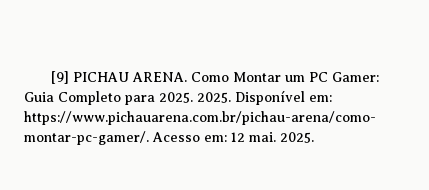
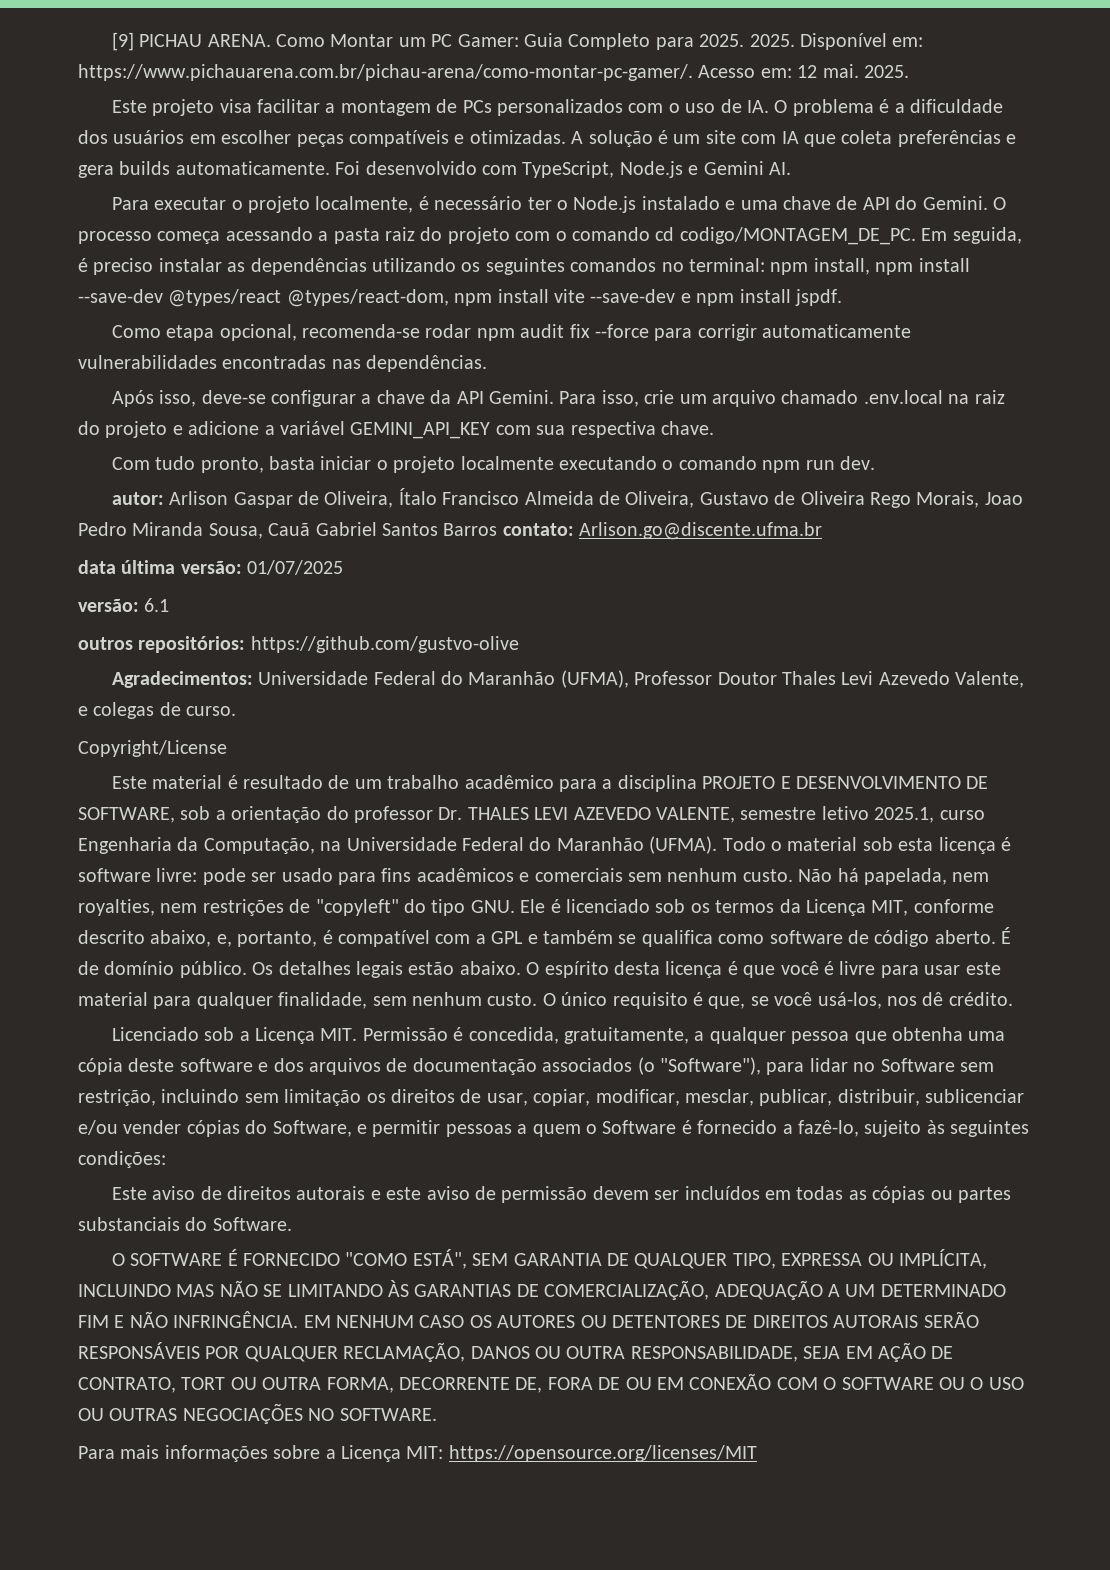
(314, 137) none -> [111,99,1004,116] [78,130,1017,147] [78,161,791,178] [111,196,1007,213] [78,227,1022,245] [78,258,970,275] [78,289,842,307] [111,324,912,341] [78,355,488,372] [111,390,1005,407] [78,421,714,439] [111,456,876,473] [111,488,1023,508] [78,522,823,540] [78,560,344,575] [78,598,170,612] [78,636,519,653] [111,670,1025,688] [78,702,237,719] [78,740,227,757] [111,775,989,792] [78,806,985,823] [78,836,1011,854] [78,868,990,885] [78,899,994,916] [78,927,1012,947] [78,961,1001,978] [78,992,1013,1009] [111,1027,1006,1044] [78,1057,994,1075] [78,1089,1025,1106] [78,1120,1030,1137] [78,1151,166,1168] [111,1186,1012,1203] [78,1217,292,1231] [111,1249,988,1269] [78,1280,1006,1300] [78,1311,979,1328] [78,1342,954,1362] [78,1373,1024,1393] [78,1403,437,1424] [78,1445,757,1462] // Este projeto visa facilitar a montagem de PCs personalizados com o uso de IA. O problema é a dificuldade dos usuários em escolher peças compatíveis e otimizadas. A solução é um site com IA que coleta preferências e gera builds automaticamente. Foi desenvolvido com TypeScript, Node.js e Gemini AI. // Para executar o projeto localmente, é necessário ter o Node.js instalado e uma chave de API do Gemini. O processo começa acessando a pasta raiz do projeto com o comando cd codigo/MONTAGEM_DE_PC. Em seguida, é preciso instalar as dependências utilizando os seguintes comandos no terminal: npm install, npm install --save-dev @types/react @types/react-dom, npm install vite --save-dev e npm install jspdf. // Como etapa opcional, recomenda-se rodar npm audit fix --force para corrigir automaticamente vulnerabilidades encontradas nas dependências. // Após isso, deve-se configurar a chave da API Gemini. Para isso, crie um arquivo chamado .env.local na raiz do projeto e adicione a variável GEMINI_API_KEY com sua respectiva chave. // Com tudo pronto, basta iniciar o projeto localmente executando o comando npm run dev. // autor: Arlison Gaspar de Oliveira, Ítalo Francisco Almeida de Oliveira, Gustavo de Oliveira Rego Morais, Joao Pedro Miranda Sousa, Cauã Gabriel Santos Barros contato: Arlison.go@discente.ufma.br // data última versão: 01/07/2025 // versão: 6.1 // outros repositórios: https://github.com/gustvo-olive // Agradecimentos: Universidade Federal do Maranhão (UFMA), Professor Doutor Thales Levi Azevedo Valente, e colegas de curso. // Copyright/License // Este material é resultado de um trabalho acadêmico para a disciplina PROJETO E DESENVOLVIMENTO DE SOFTWARE, sob a orientação do professor Dr. THALES LEVI AZEVEDO VALENTE, semestre letivo 2025.1, curso Engenharia da Computação, na Universidade Federal do Maranhão (UFMA). Todo o material sob esta licença é software livre: pode ser usado para fins acadêmicos e comerciais sem nenhum custo. Não há papelada, nem royalties, nem restrições de "copyleft" do tipo GNU. Ele é licenciado sob os termos da Licença MIT, conforme descrito abaixo, e, portanto, é compatível com a GPL e também se qualifica como software de código aberto. É de domínio público. Os detalhes legais estão abaixo. O espírito desta licença é que você é livre para usar este material para qualquer finalidade, sem nenhum custo. O único requisito é que, se você usá-los, nos dê crédito. // Licenciado sob a Licença MIT. Permissão é concedida, gratuitamente, a qualquer pessoa que obtenha uma cópia deste software e dos arquivos de documentação associados (o "Software"), para lidar no Software sem restrição, incluindo sem limitação os direitos de usar, copiar, modificar, mesclar, publicar, distribuir, sublicenciar e/ou vender cópias do Software, e permitir pessoas a quem o Software é fornecido a fazê-lo, sujeito às seguintes condições: // Este aviso de direitos autorais e este aviso de permissão devem ser incluídos em todas as cópias ou partes substanciais do Software. // O SOFTWARE É FORNECIDO "COMO ESTÁ", SEM GARANTIA DE QUALQUER TIPO, EXPRESSA OU IMPLÍCITA, INCLUINDO MAS NÃO SE LIMITANDO ÀS GARANTIAS DE COMERCIALIZAÇÃO, ADEQUAÇÃO A UM DETERMINADO FIM E NÃO INFRINGÊNCIA. EM NENHUM CASO OS AUTORES OU DETENTORES DE DIREITOS AUTORAIS SERÃO RESPONSÁVEIS POR QUALQUER RECLAMAÇÃO, DANOS OU OUTRA RESPONSABILIDADE, SEJA EM AÇÃO DE CONTRATO, TORT OU OUTRA FORMA, DECORRENTE DE, FORA DE OU EM CONEXÃO COM O SOFTWARE OU O USO OU OUTRAS NEGOCIAÇÕES NO SOFTWARE. // Para mais informações sobre a Licença MIT: https://opensource.org/licenses/MIT

